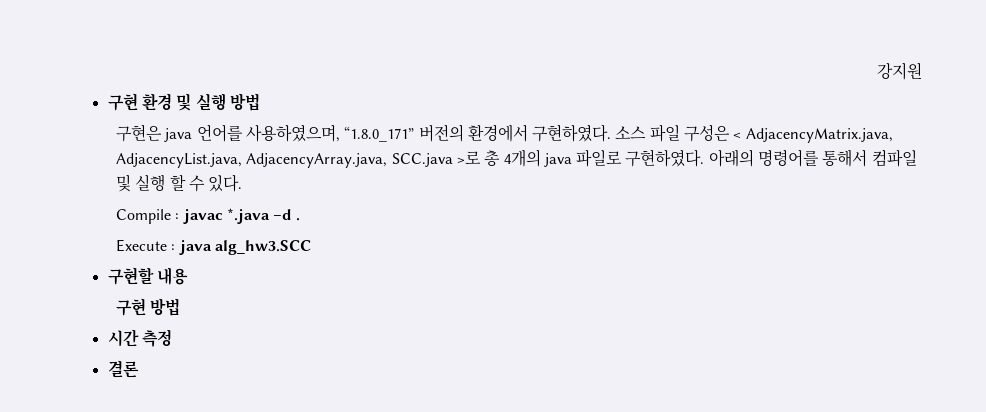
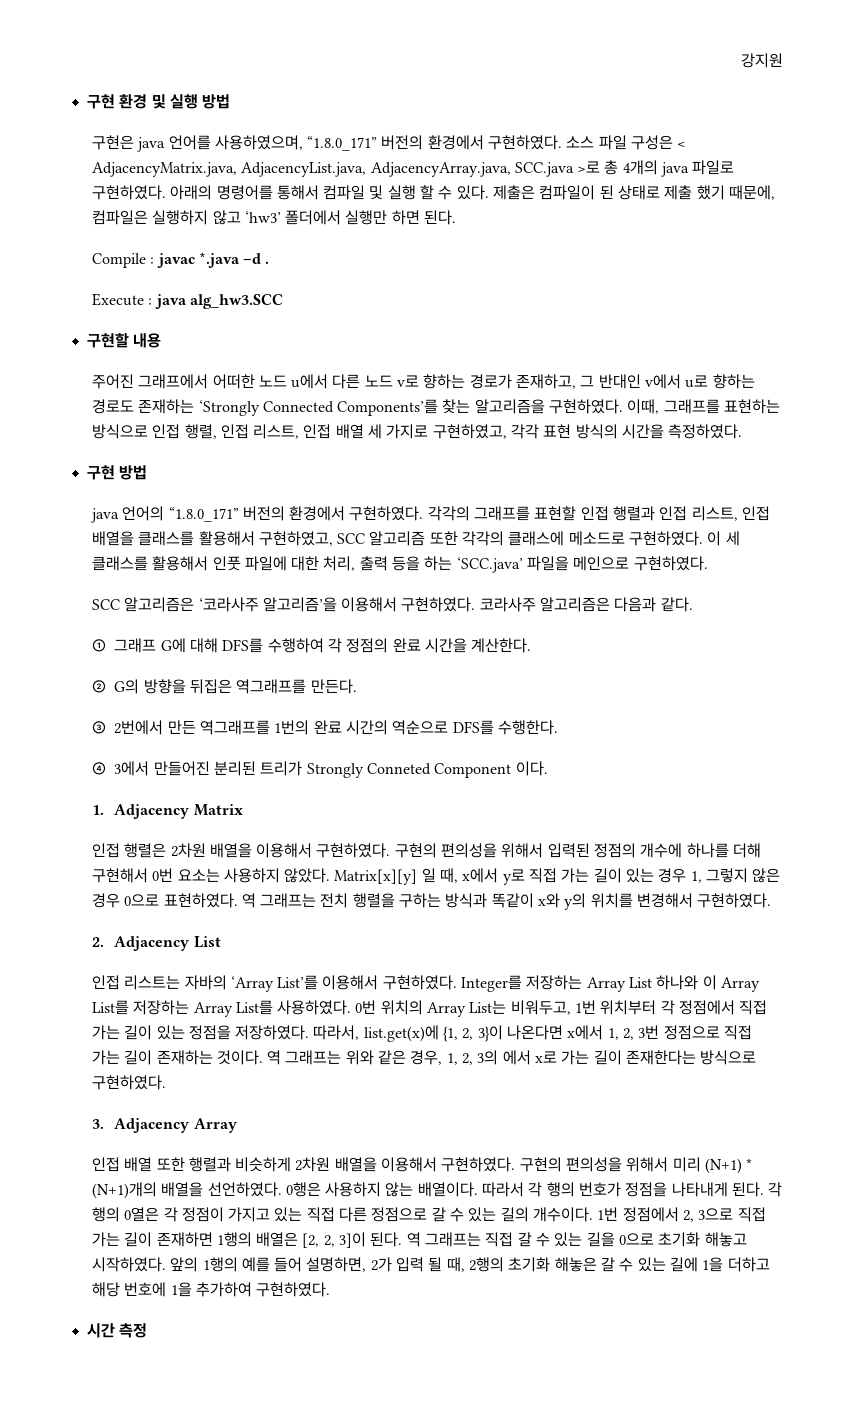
(243, 183) none -> [493,185,775,200] [91,210,457,225] 제출은 컴파일이 된 상태로 제출 했기 때문에, 컴파일은 실행하지 않고 ‘hw3’ 폴더에서 실행만 하면 된다.
[115,298,181,316] 구현 방법 -> [91,374,755,389] [91,399,781,416] [91,424,743,439] [87,465,148,480] [90,506,771,523] [91,531,740,546] [91,556,708,573] [91,597,693,612] [91,638,532,653] [91,679,357,694] [91,720,558,735] [91,761,548,778] [91,804,243,819] [91,843,762,858] [91,868,781,885] [91,893,772,910] [91,936,221,951] [91,975,761,992] [91,1000,768,1017] [91,1025,752,1042] [91,1050,757,1065] [91,1075,166,1090] [91,1118,237,1133] [91,1157,753,1174] [91,1182,783,1199] [91,1207,766,1222] [91,1232,747,1248] [91,1257,770,1272] [91,1282,331,1297] 주어진 그래프에서 어떠한 노드 u에서 다른 노드 v로 향하는 경로가 존재하고, 그 반대인 v에서 u로 향하는 경로도 존재하는 ‘Strongly Connected Components’를 찾는 알고리즘을 구현하였다. 이때, 그래프를 표현하는 방식으로 인접 행렬, 인접 리스트, 인접 배열 세 가지로 구현하였고, 각각 표현 방식의 시간을 측정하였다. // 구현 방법 // java 언어의 “1.8.0_171” 버전의 환경에서 구현하였다. 각각의 그래프를 표현할 인접 행렬과 인접 리스트, 인접 배열을 클래스를 활용해서 구현하였고, SCC 알고리즘 또한 각각의 클래스에 메소드로 구현하였다. 이 세 클래스를 활용해서 인풋 파일에 대한 처리, 출력 등을 하는 ‘SCC.java’ 파일을 메인으로 구현하였다. // SCC 알고리즘은 ‘코라사주 알고리즘’을 이용해서 구현하였다. 코라사주 알고리즘은 다음과 같다. // ① 그래프 G에 대해 DFS를 수행하여 각 정점의 완료 시간을 계산한다. // ② G의 방향을 뒤집은 역그래프를 만든다. // ③ 2번에서 만든 역그래프를 1번의 완료 시간의 역순으로 DFS를 수행한다. // ④ 3에서 만들어진 분리된 트리가 Strongly Conneted Component 이다. // 1. Adjacency Matrix // 인접 행렬은 2차원 배열을 이용해서 구현하였다. 구현의 편의성을 위해서 입력된 정점의 개수에 하나를 더해 구현해서 0번 요소는 사용하지 않았다. Matrix[x][y] 일 때, x에서 y로 직접 가는 길이 있는 경우 1, 그렇지 않은 경우 0으로 표현하였다. 역 그래프는 전치 행렬을 구하는 방식과 똑같이 x와 y의 위치를 변경해서 구현하였다. // 2. Adjacency List // 인접 리스트는 자바의 ‘Array List’를 이용해서 구현하였다. Integer를 저장하는 Array List 하나와 이 Array List를 저장하는 Array List를 사용하였다. 0번 위치의 Array List는 비워두고, 1번 위치부터 각 정점에서 직접 가는 길이 있는 정점을 저장하였다. 따라서, list.get(x)에 {1, 2, 3}이 나온다면 x에서 1, 2, 3번 정점으로 직접 가는 길이 존재하는 것이다. 역 그래프는 위와 같은 경우, 1, 2, 3의 에서 x로 가는 길이 존재한다는 방식으로 구현하였다. // 3. Adjacency Array // 인접 배열 또한 행렬과 비슷하게 2차원 배열을 이용해서 구현하였다. 구현의 편의성을 위해서 미리 (N+1) * (N+1)개의 배열을 선언하였다. 0행은 사용하지 않는 배열이다. 따라서 각 행의 번호가 정점을 나타내게 된다. 각 행의 0열은 각 정점이 가지고 있는 직접 다른 정점으로 갈 수 있는 길의 개수이다. 1번 정점에서 2, 3으로 직접 가는 길이 존재하면 1행의 배열은 [2, 2, 3]이 된다. 역 그래프는 직접 갈 수 있는 길을 0으로 초기화 해놓고 시작하였다. 앞의 1행의 예를 들어 설명하면, 2가 입력 될 때, 2행의 초기화 해놓은 갈 수 있는 길에 1을 더하고 해당 번호에 1을 추가하여 구현하였다.
[107,360,139,378] // 결론 -> (148, 1330) none

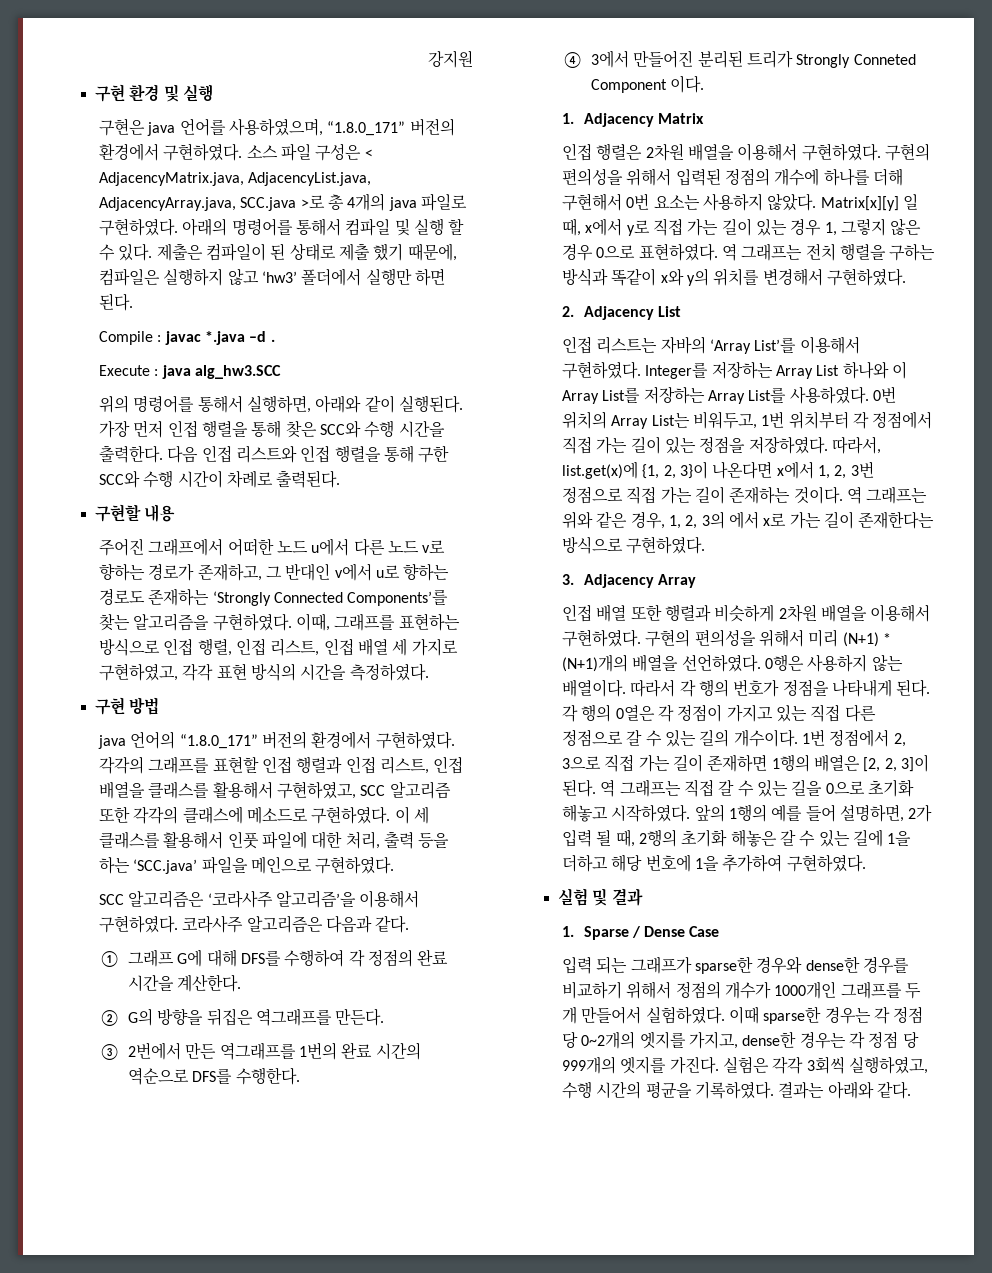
[202,94,231,109] 방법 -> (214, 93) none
(283, 301) none -> [98,395,463,413] [98,420,445,438] [98,445,450,463] [98,470,341,488] // 위의 명령어를 통해서 실행하면, 아래와 같이 실행된다. 가장 먼저 인접 행렬을 통해 찾은 SCC와 수행 시간을 출력한다. 다음 인접 리스트와 인접 행렬을 통해 구한 SCC와 수행 시간이 차례로 출력된다.
[87,1323,148,1338] 시간 측정 -> [558,888,643,906] [561,926,720,940] [561,956,909,974] [561,981,921,999] [561,1006,924,1024] [561,1031,919,1049] [561,1056,928,1074] [561,1081,911,1099] 실험 및 결과 // 1. Sparse / Dense Case // 입력 되는 그래프가 sparse한 경우와 dense한 경우를 비교하기 위해서 정점의 개수가 1000개인 그래프를 두 개 만들어서 실험하였다. 이때 sparse한 경우는 각 정점 당 0~2개의 엣지를 가지고, dense한 경우는 각 정점 당 999개의 엣지를 가진다. 실험은 각각 3회씩 실행하였고, 수행 시간의 평균을 기록하였다. 결과는 아래와 같다.

